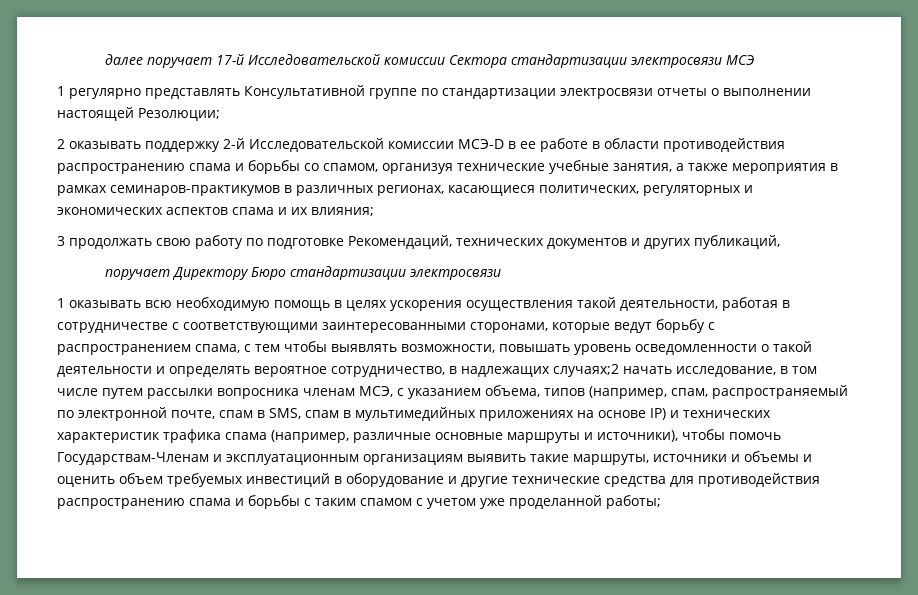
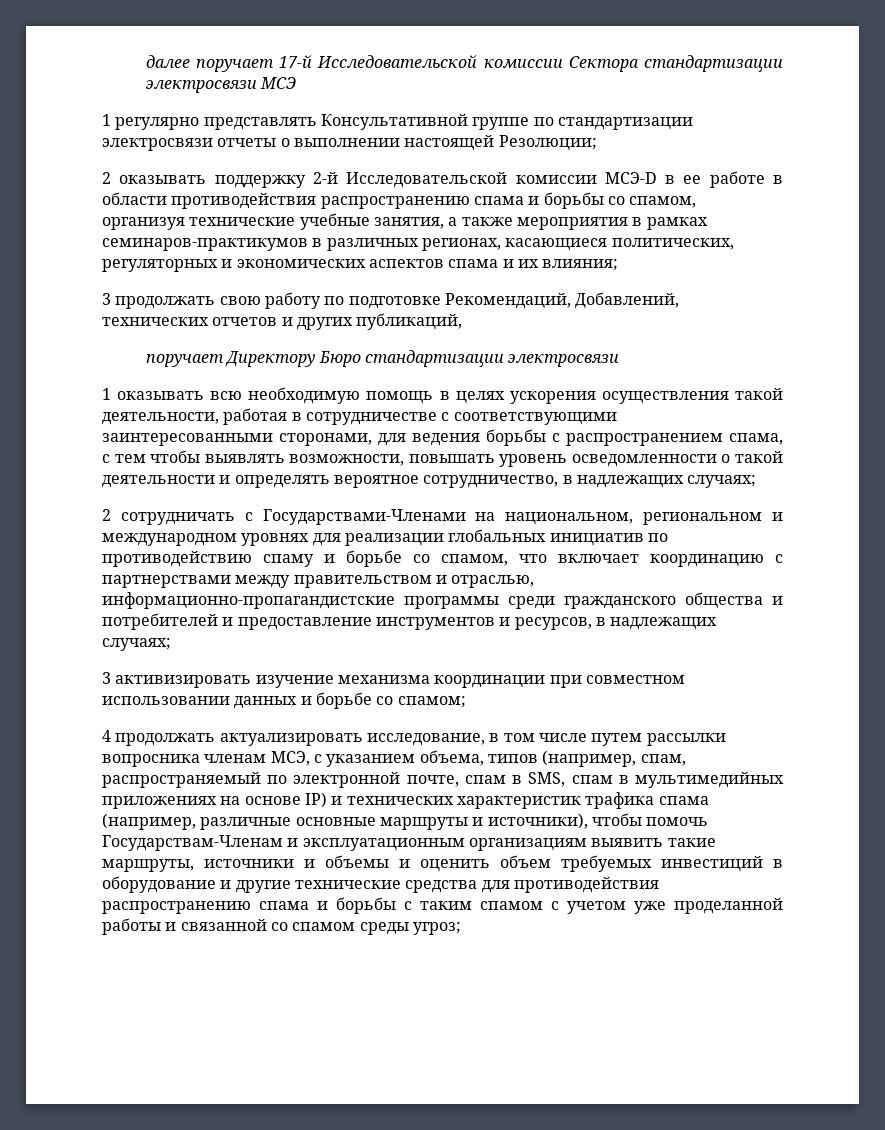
[456,238,627,249] технических документов -> [575,292,680,309] [102,317,278,326] Добавлений, технических отчетов
[552,319,705,333] которые ведут борьбу -> [378,429,546,446] для ведения борьбы
[553,364,672,377] случаях;2 начать -> [687,475,757,488] [102,509,783,525] [102,529,668,546] [102,550,783,567] [102,575,535,588] [102,592,783,609] [102,613,718,630] [102,638,171,651] [102,672,685,688] [102,692,466,709] [102,730,363,746] случаях; // 2 сотрудничать с Государствами-Членами на национальном, региональном и международном уровнях для реализации глобальных инициатив по противодействию спаму и борьбе со спамом, что включает координацию с партнерствами между правительством и отраслью, информационно-пропагандистские программы среди гражданского общества и потребителей и предоставление инструментов и ресурсов, в надлежащих случаях; // 3 активизировать изучение механизма координации при совместном использовании данных и борьбе со спамом; // 4 продолжать актуализировать
[606,495,661,509] работы; -> [102,918,461,935] работы и связанной со спамом среды угроз;

